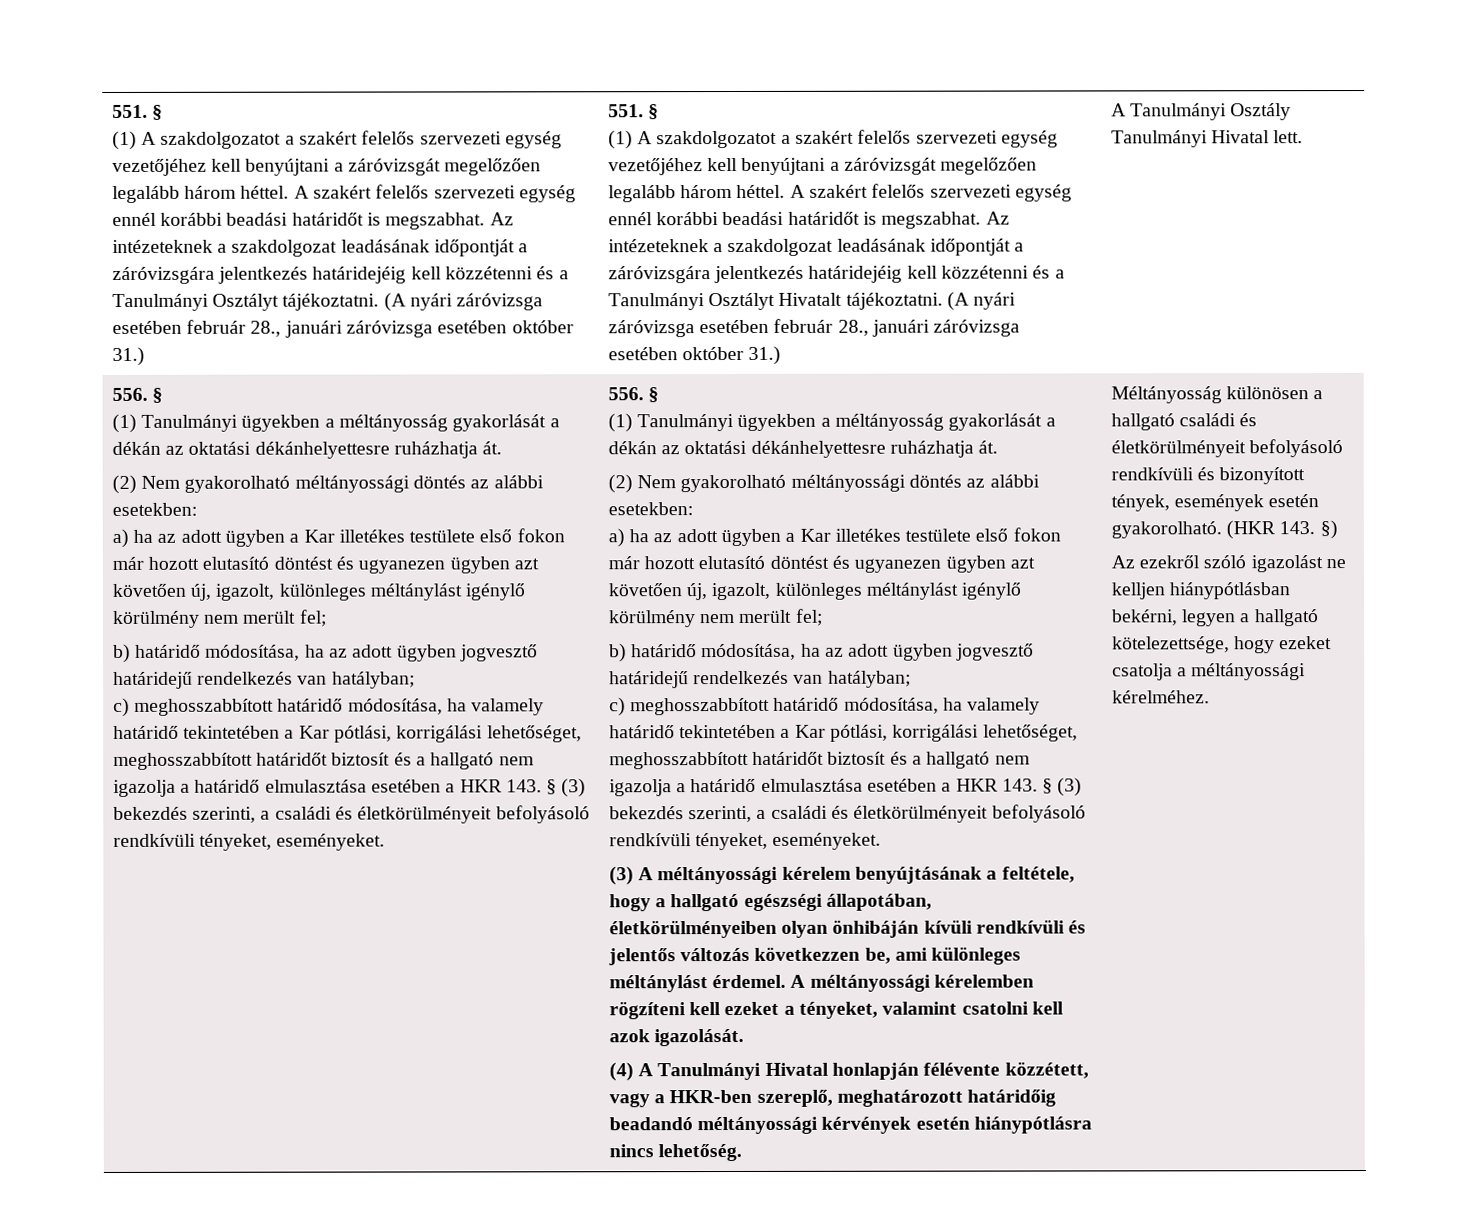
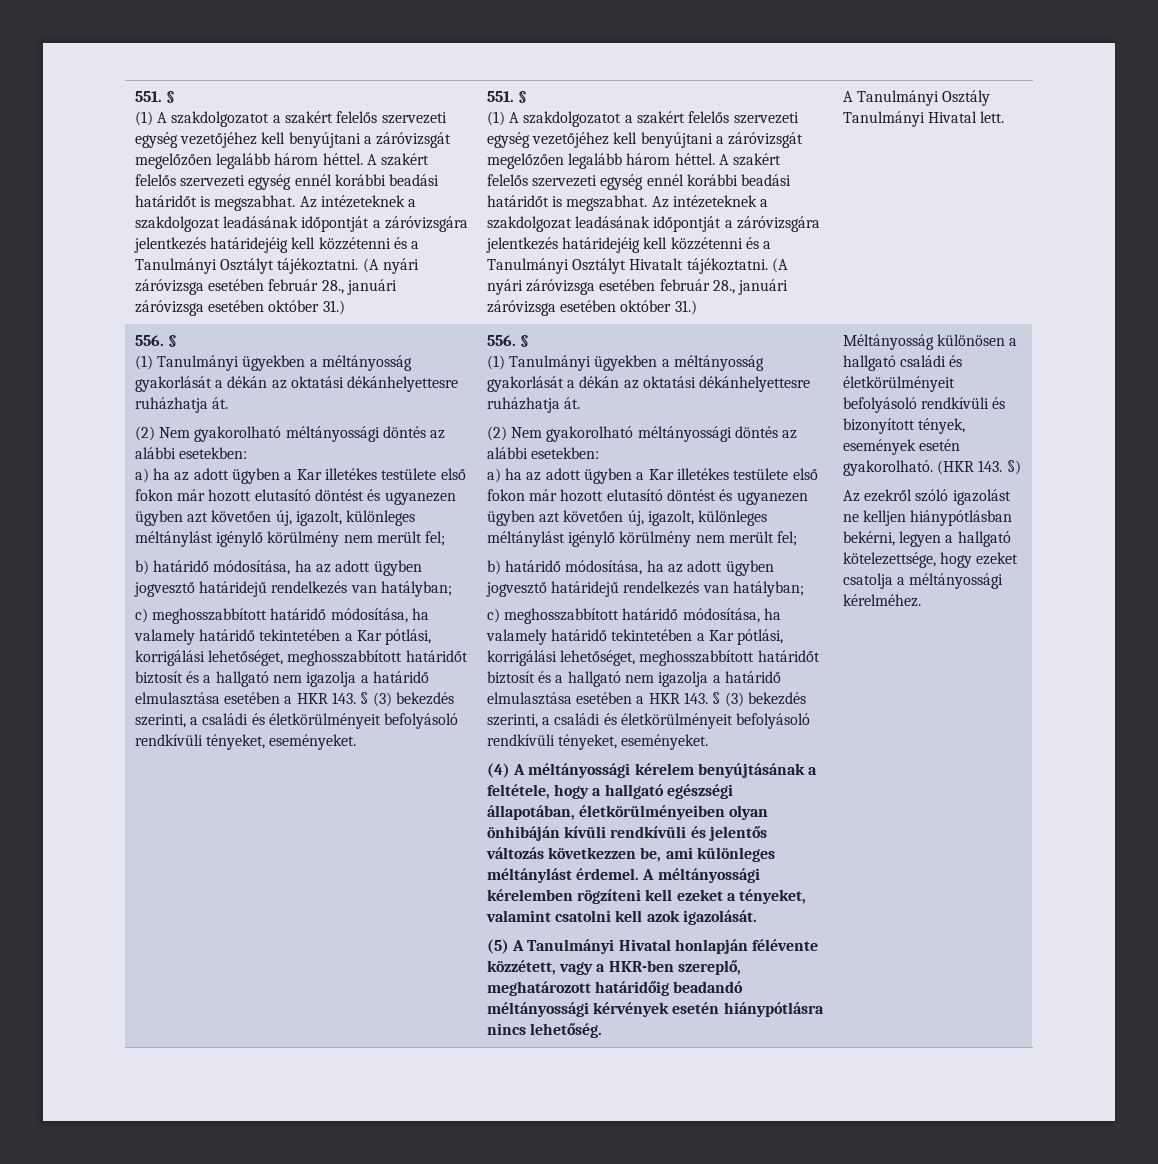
[608,866,634,886] (3) -> [486,763,510,778] (4)
[608,1062,634,1082] (4) -> [486,939,509,954] (5)

